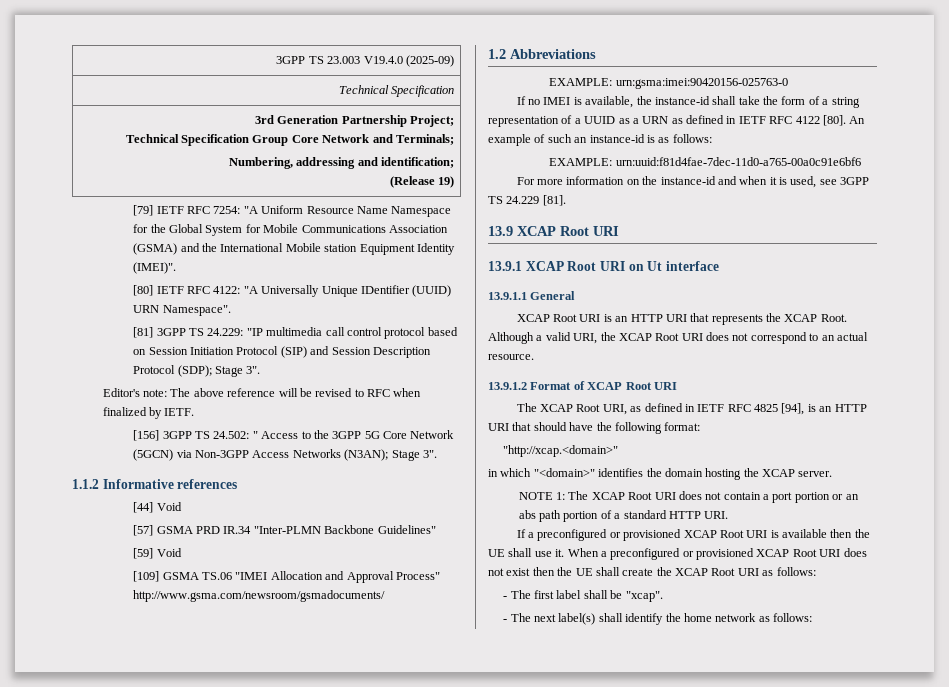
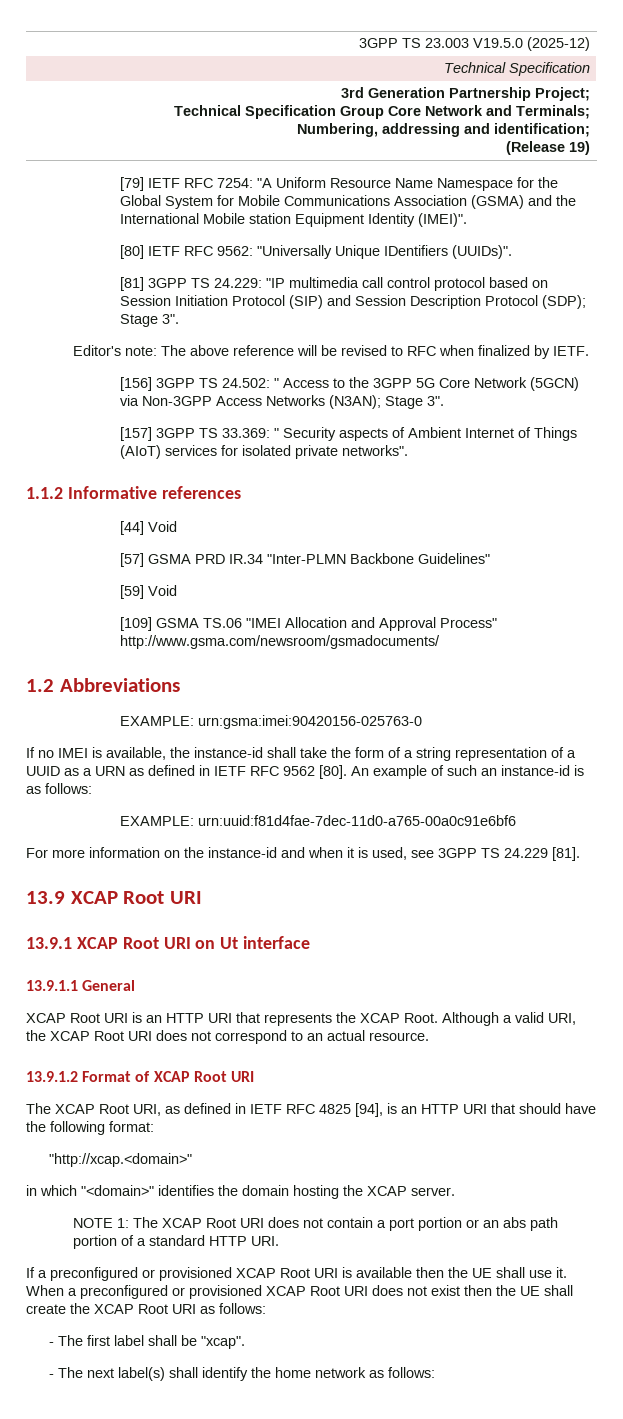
[363,55,454,67] V19.4.0 (2025-09) -> [473,37,591,51] V19.5.0 (2025-12)
[213,285,452,297] [133,305,231,316] 4122: "A Universally Unique IDentifier (UUID) URN Namespace". -> [216,245,512,259] 9562: "Universally Unique IDentifiers (UUIDs)".
(437, 454) none -> [119,427,577,441] [119,445,408,459] // [157] 3GPP TS 33.369: " Security aspects of Ambient Internet of Things (AIoT) services for isolated private networks".
[795,116,820,124] 4122 -> [283,766,315,776] 9562

